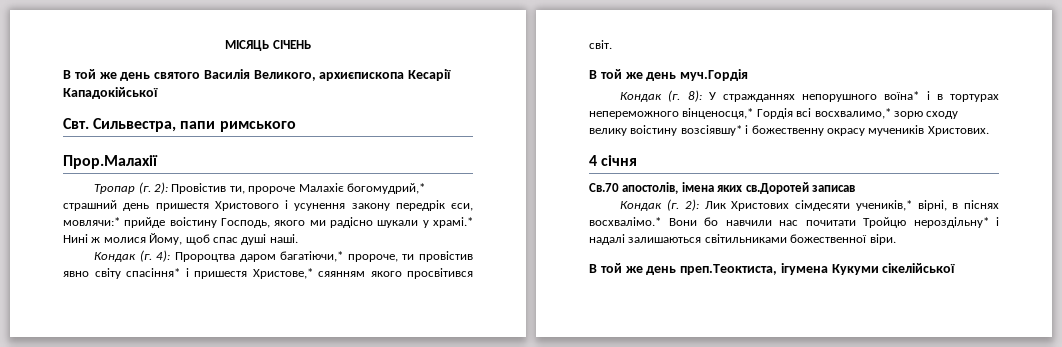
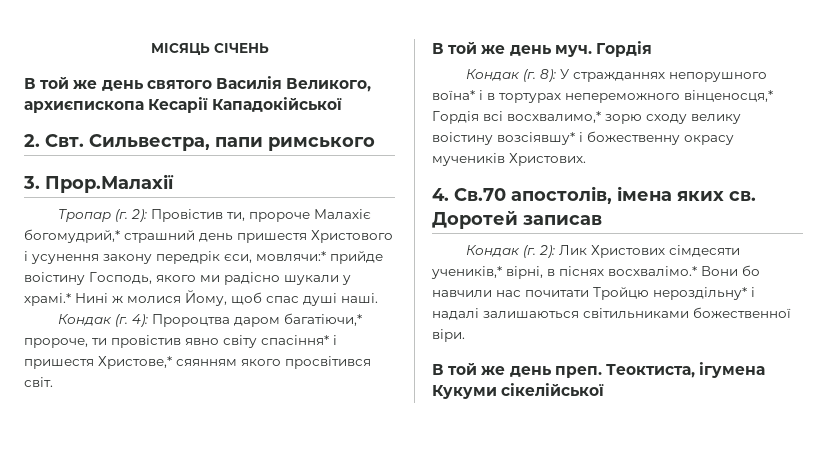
(158, 93) none -> [24,134,40,147] 2.
(296, 126) none -> [23,176,40,189] 3.
[680,69,749,81] муч.Гордія -> [554,41,652,57] муч. Гордія
[589,155,638,166] 4 січня // -> [432,188,449,201] 4.
[745,182,809,194] св.Доротей -> [729,191,756,201] [432,211,518,229] св. Доротей
[680,264,778,275] преп.Теоктиста, -> [554,364,695,378] преп. Теоктиста,

